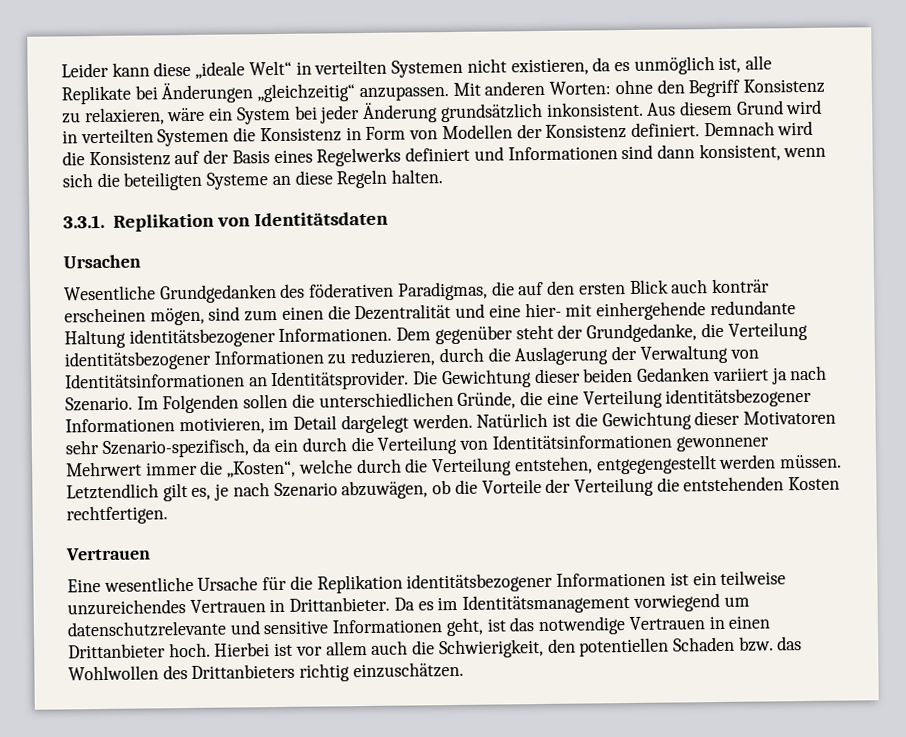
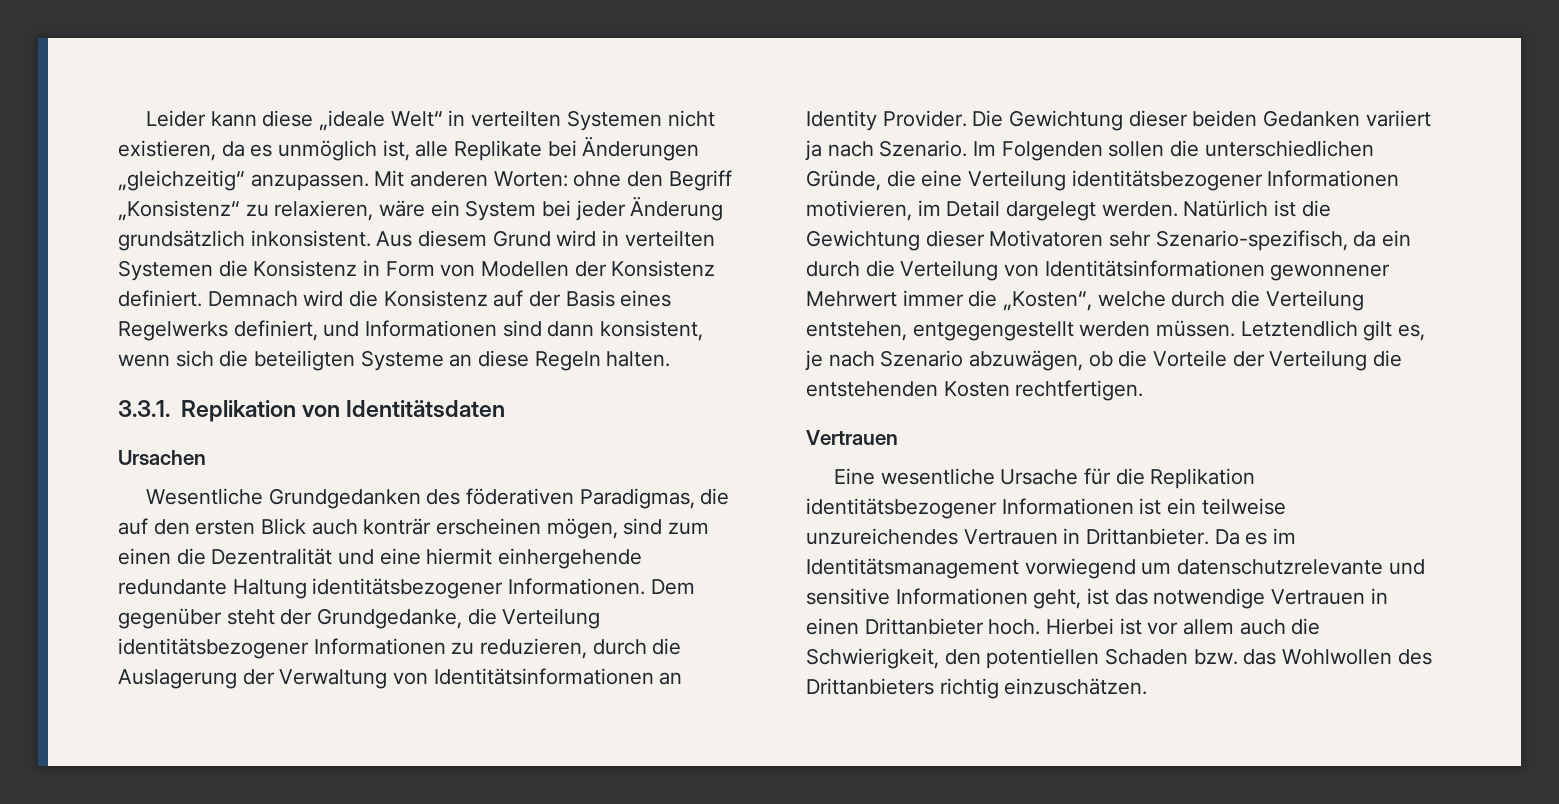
[742,78,825,94] Konsistenz -> [118,200,240,221] „Konsistenz“
[405,146,471,162] definiert -> [233,320,318,341] definiert,
[524,302,593,318] hier- mit -> [426,548,493,565] hiermit
[271,370,410,391] Identitätsprovider. -> [806,110,967,131] Identity Provider.

